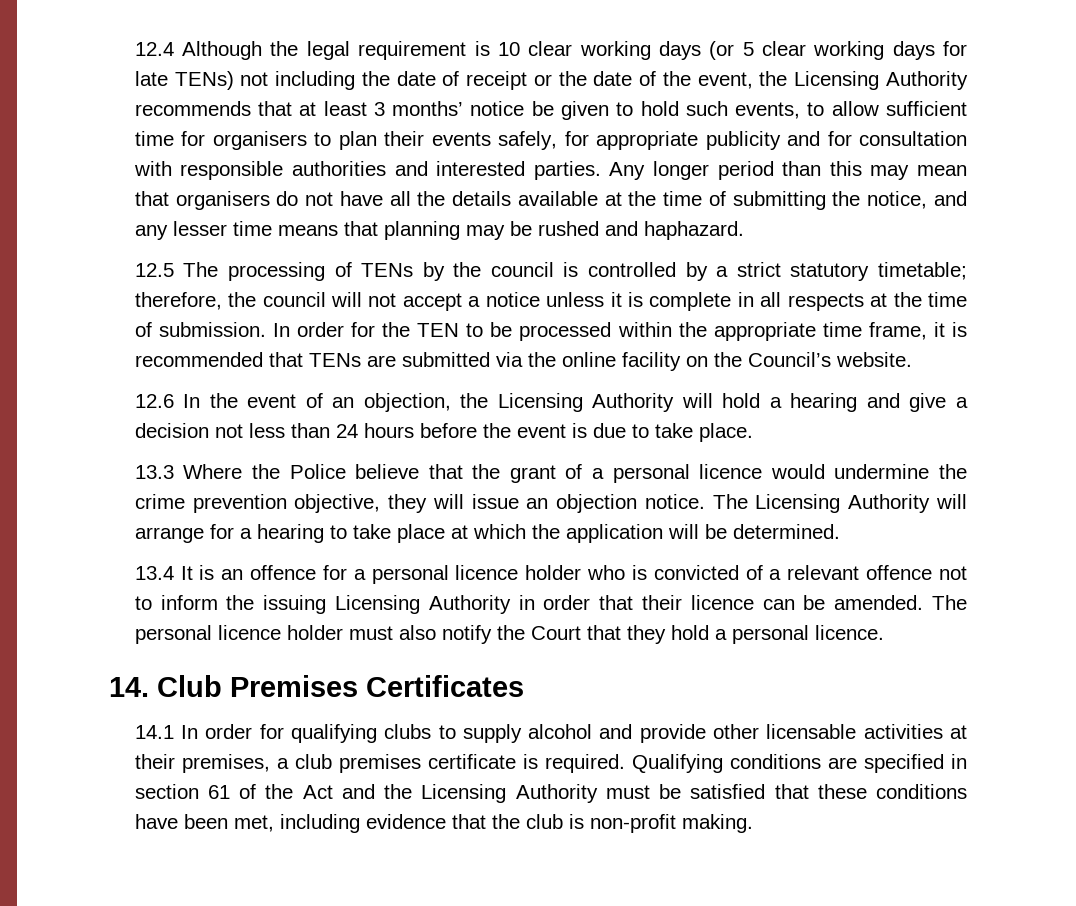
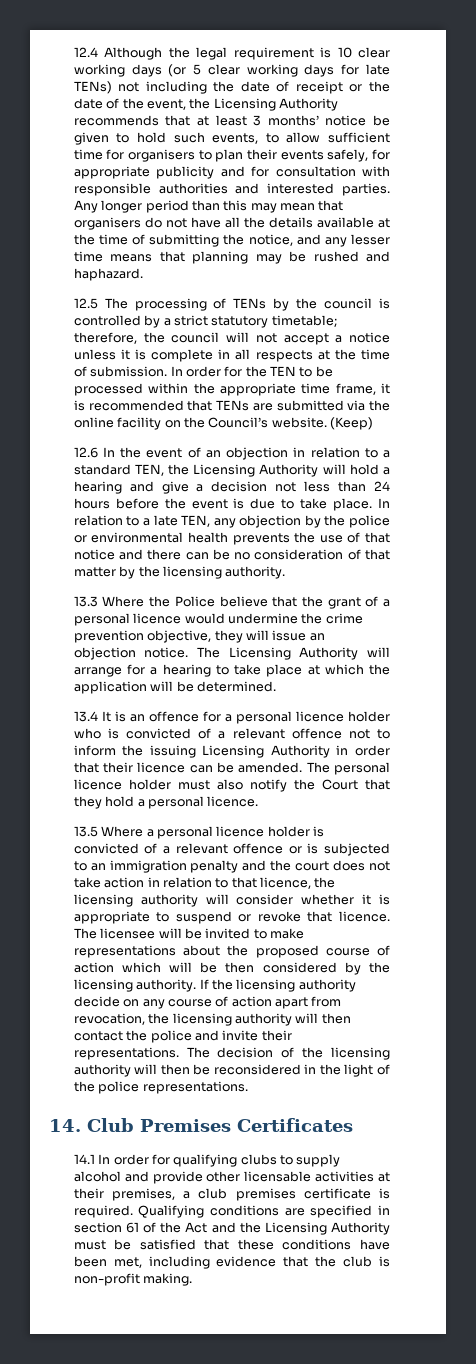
(912, 359) none -> [330,417,374,430] (Keep)
[363,393,451,412] objection, -> [226,447,391,460] [73,464,164,476] objection in relation to a standard TEN,
(753, 432) none -> [378,498,390,508] [73,515,390,528] [73,532,390,545] [73,549,391,560] [73,566,286,579] In relation to a late TEN, any objection by the police or environmental health prevents the use of that notice and there can be no consideration of that matter by the licensing authority.
(884, 632) none -> [73,826,325,839] [73,843,390,856] [73,860,391,873] [73,877,336,889] [73,894,390,907] [73,911,390,924] [73,928,305,939] [73,945,390,958] [73,962,390,975] [73,979,356,992] [73,996,342,1009] [73,1013,351,1026] [73,1030,292,1043] [73,1047,390,1060] [73,1064,391,1077] [73,1081,248,1094] // 13.5 Where a personal licence holder is convicted of a relevant offence or is subjected to an immigration penalty and the court does not take action in relation to that licence, the licensing authority will consider whether it is appropriate to suspend or revoke that licence. The licensee will be invited to make representations about the proposed course of action which will be then considered by the licensing authority. If the licensing authority decide on any course of action apart from revocation, the licensing authority will then contact the police and invite their representations. The decision of the licensing authority will then be reconsidered in the light of the police representations.

